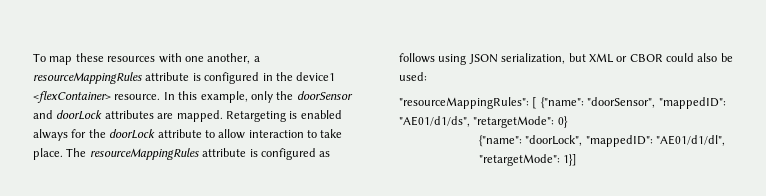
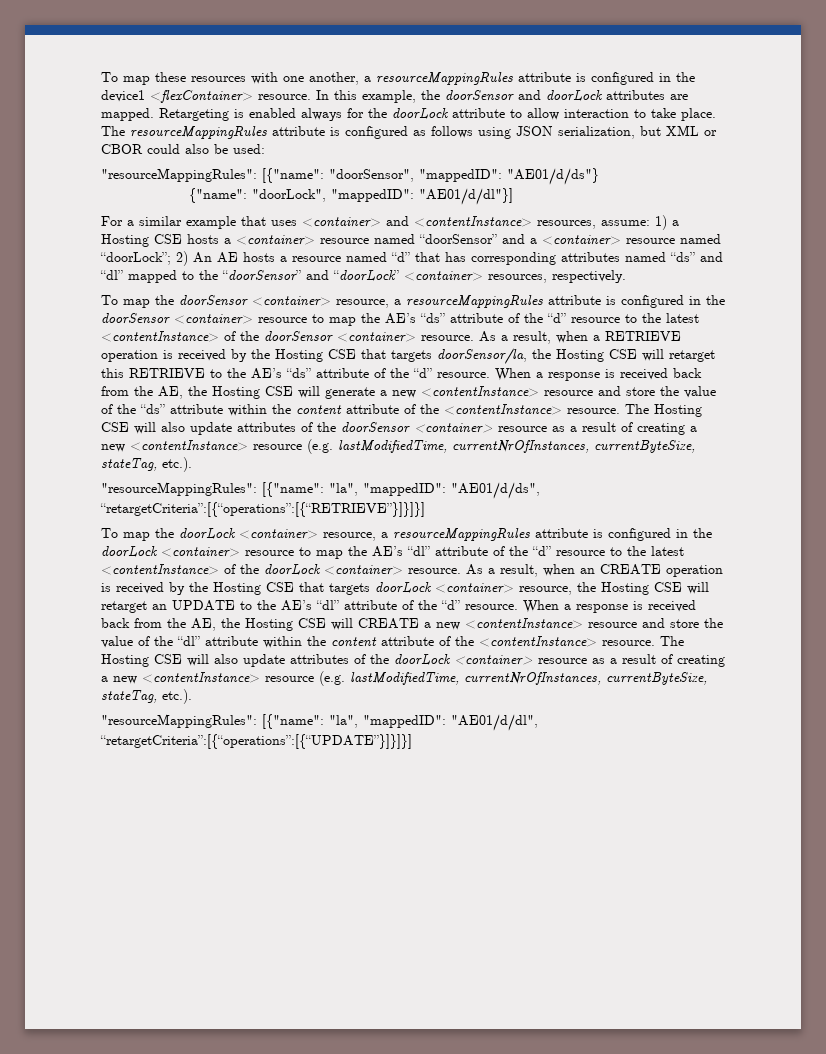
[250,91,273,103] only -> (416, 96) none
[532,97,726,109] [399,116,568,128] [479,135,726,147] [479,154,578,166] [ {"name": "doorSensor", "mappedID": "AE01/d1/ds", "retargetMode": 0} // {"name": "doorLock", "mappedID": "AE01/d1/dl", "retargetMode": 1}] -> [262,168,599,185] [189,188,514,205] [101,215,679,230] [101,234,721,247] [100,251,723,266] [100,270,626,283] [101,295,725,308] [101,313,699,326] [101,331,681,344] [101,348,715,364] [101,368,702,381] [101,386,716,399] [101,404,702,417] [101,422,697,435] [101,439,695,454] [101,457,192,472] [101,482,540,499] [100,502,425,517] [101,528,712,541] [101,546,684,559] [101,564,723,577] [101,582,709,595] [101,600,696,613] [101,618,723,631] [101,636,684,648] [101,654,725,667] [101,671,707,686] [101,689,192,704] [101,714,538,731] [100,734,412,749] [{"name": "doorSensor", "mappedID": "AE01/d/ds"} // {"name": "doorLock", "mappedID": "AE01/d/dl"}] // For a similar example that uses <container> and <contentInstance> resources, assume: 1) a Hosting CSE hosts a <container> resource named “doorSensor” and a <container> resource named “doorLock”; 2) An AE hosts a resource named “d” that has corresponding attributes named “ds” and “dl” mapped to the “doorSensor” and “doorLock” <container> resources, respectively. // To map the doorSensor <container> resource, a resourceMappingRules attribute is configured in the doorSensor <container> resource to map the AE’s “ds” attribute of the “d” resource to the latest <contentInstance> of the doorSensor <container> resource. As a result, when a RETRIEVE operation is received by the Hosting CSE that targets doorSensor/la, the Hosting CSE will retarget this RETRIEVE to the AE’s “ds” attribute of the “d” resource. When a response is received back from the AE, the Hosting CSE will generate a new <contentInstance> resource and store the value of the “ds” attribute within the content attribute of the <contentInstance> resource. The Hosting CSE will also update attributes of the doorSensor <container> resource as a result of creating a new <contentInstance> resource (e.g. lastModifiedTime, currentNrOfInstances, currentByteSize, stateTag, etc.). // "resourceMappingRules": [{"name": "la", "mappedID": "AE01/d/ds", “retargetCriteria”:[{“operations”:[{“RETRIEVE”}]}]}] // To map the doorLock <container> resource, a resourceMappingRules attribute is configured in the doorLock <container> resource to map the AE’s “dl” attribute of the “d” resource to the latest <contentInstance> of the doorLock <container> resource. As a result, when an CREATE operation is received by the Hosting CSE that targets doorLock <container> resource, the Hosting CSE will retarget an UPDATE to the AE’s “dl” attribute of the “d” resource. When a response is received back from the AE, the Hosting CSE will CREATE a new <contentInstance> resource and store the value of the “dl” attribute within the content attribute of the <contentInstance> resource. The Hosting CSE will also update attributes of the doorLock <container> resource as a result of creating a new <contentInstance> resource (e.g. lastModifiedTime, currentNrOfInstances, currentByteSize, stateTag, etc.). // "resourceMappingRules": [{"name": "la", "mappedID": "AE01/d/dl", “retargetCriteria”:[{“operations”:[{“UPDATE”}]}]}]

